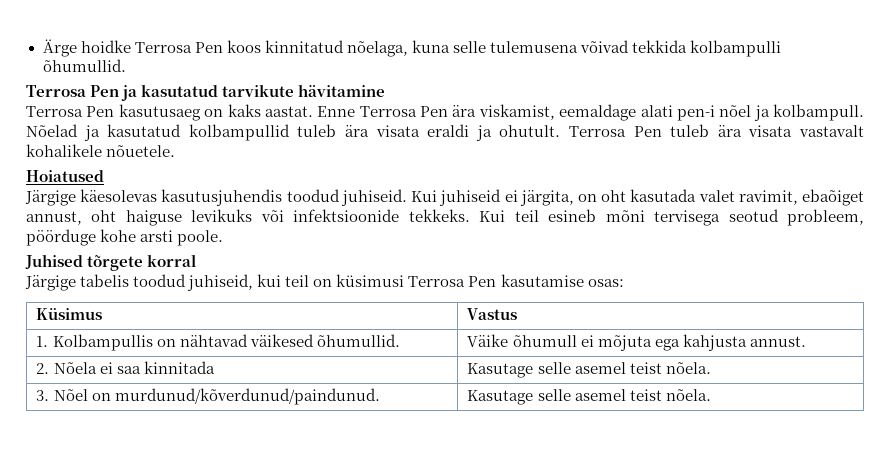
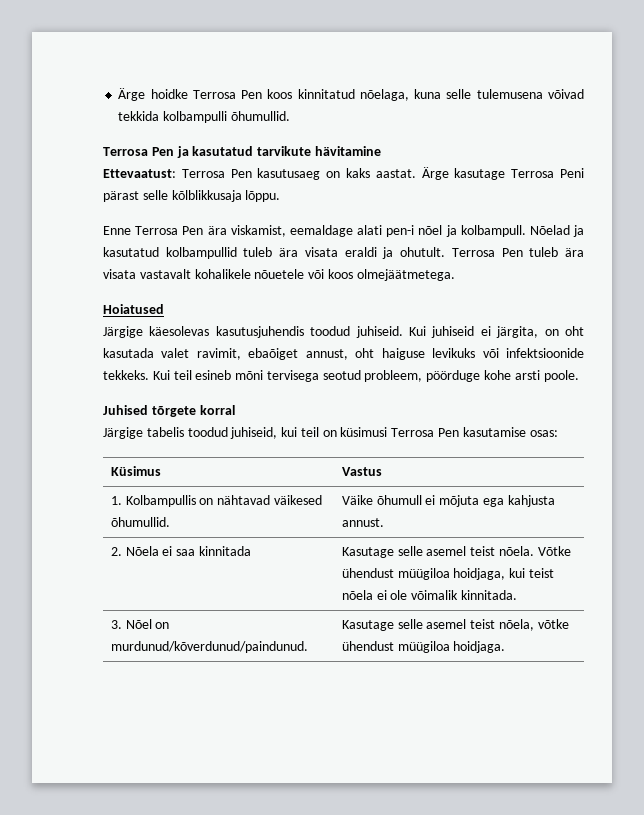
(386, 90) none -> [103,169,176,178] Ettevaatust:
(313, 111) none -> [421,167,584,180] [103,190,281,202] Ärge kasutage Terrosa Peni pärast selle kõlblikkusaja lõppu. //
[106,145,176,157] nõuetele. -> [254,269,455,281] nõuetele või koos olmejäätmetega.
(711, 368) none -> [537,546,571,556] [341,568,554,580] [341,590,517,600] Võtke ühendust müügiloa hoidjaga, kui teist nõela ei ole võimalik kinnitada.
[665,389,711,401] nõela. -> [498,619,569,631] [341,641,506,653] nõela, võtke ühendust müügiloa hoidjaga.

